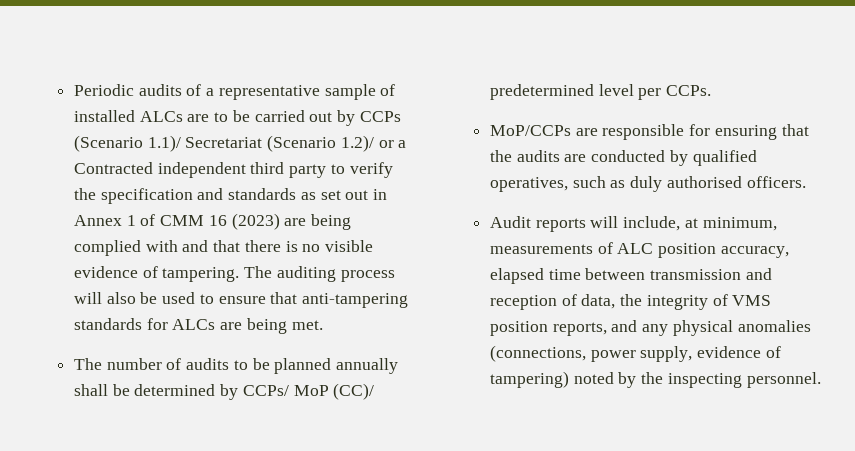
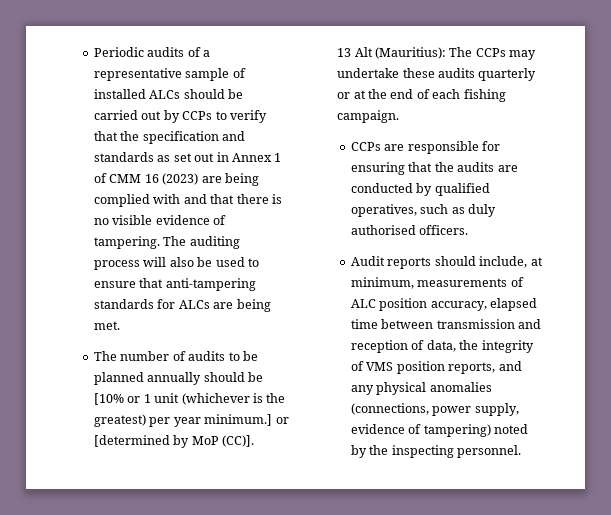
[187,112,229,122] are to -> [183,89,225,99] should
[73,135,407,152] [73,162,327,178] (Scenario 1.1)/ Secretariat (Scenario 1.2)/ or a Contracted independent third party -> (213, 115) none
(393, 170) none -> [94,131,119,141] that
[73,383,375,400] [489,84,712,100] [489,125,571,136] shall be determined by CCPs/ MoP (CC)/ predetermined level per CCPs. // MoP/CCPs -> [203,372,264,382] [94,393,286,405] [94,414,289,427] [94,435,255,448] [337,47,537,60] [337,68,537,81] [337,89,506,102] [337,110,400,123] [351,142,382,151] should be [10% or 1 unit (whichever is the greatest) per year minimum.] or [determined by MoP (CC)]. // 13 Alt (Mauritius): The CCPs may undertake these audits quarterly or at the end of each fishing campaign. // CCPs
[590,216,619,228] will -> [434,256,476,266] should

